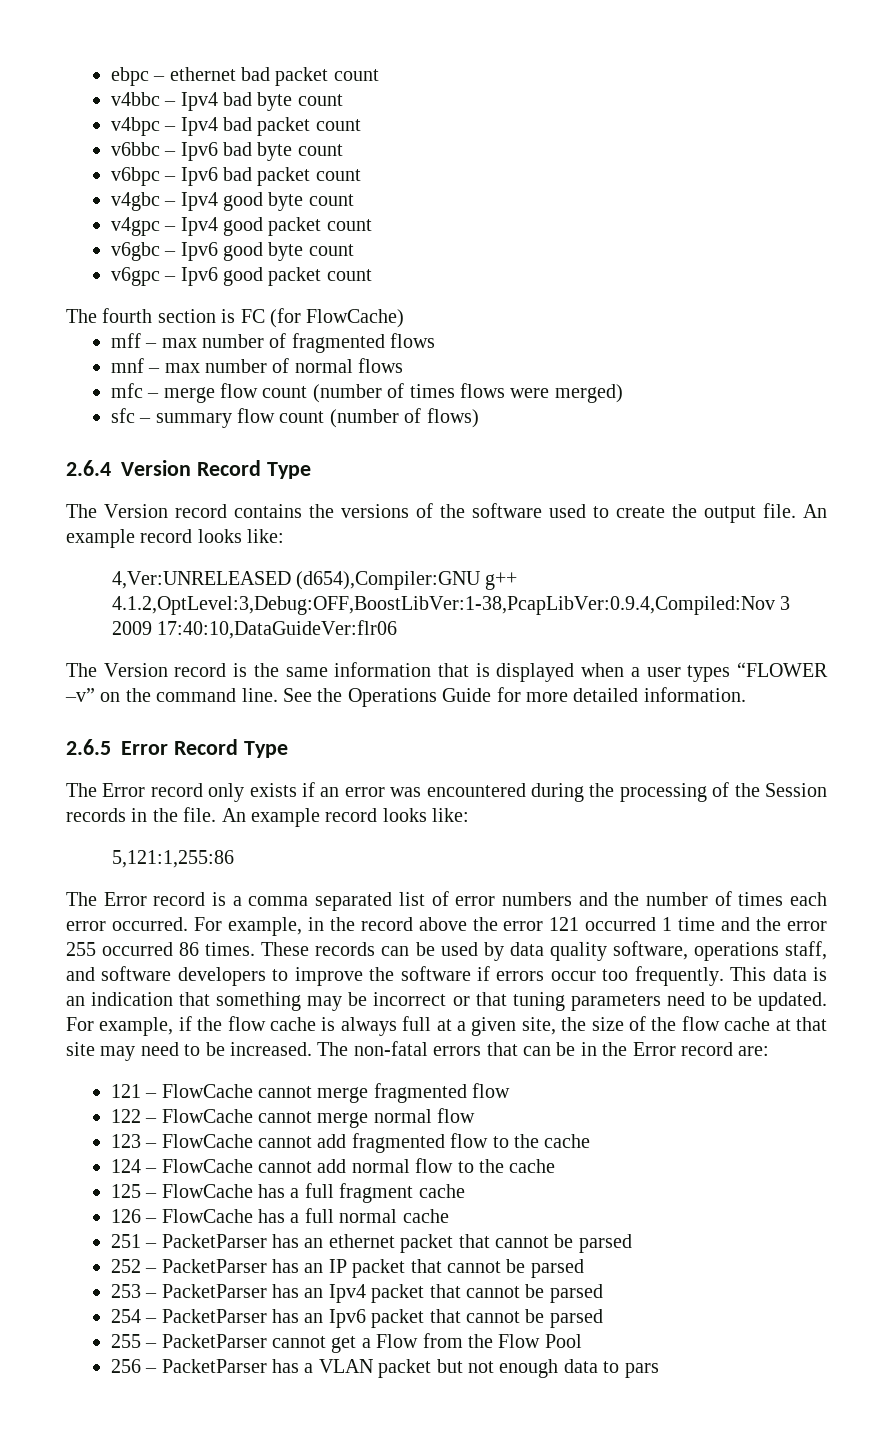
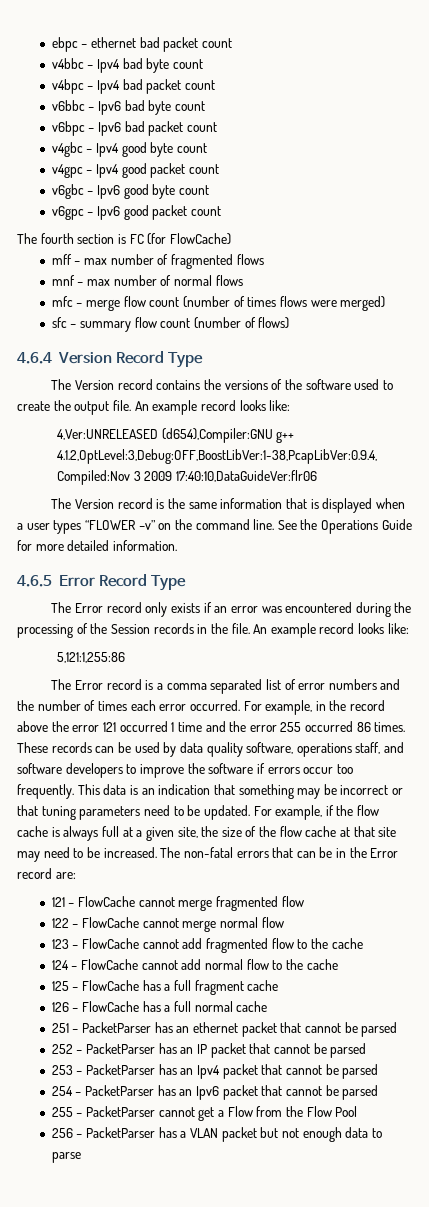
[66,460,111,476] 2.6.4 -> [17,352,52,364] 4.6.4
[66,739,111,755] 2.6.5 -> [17,575,52,587] 4.6.5
[624,1363,659,1378] pars -> [51,1152,81,1163] parse

